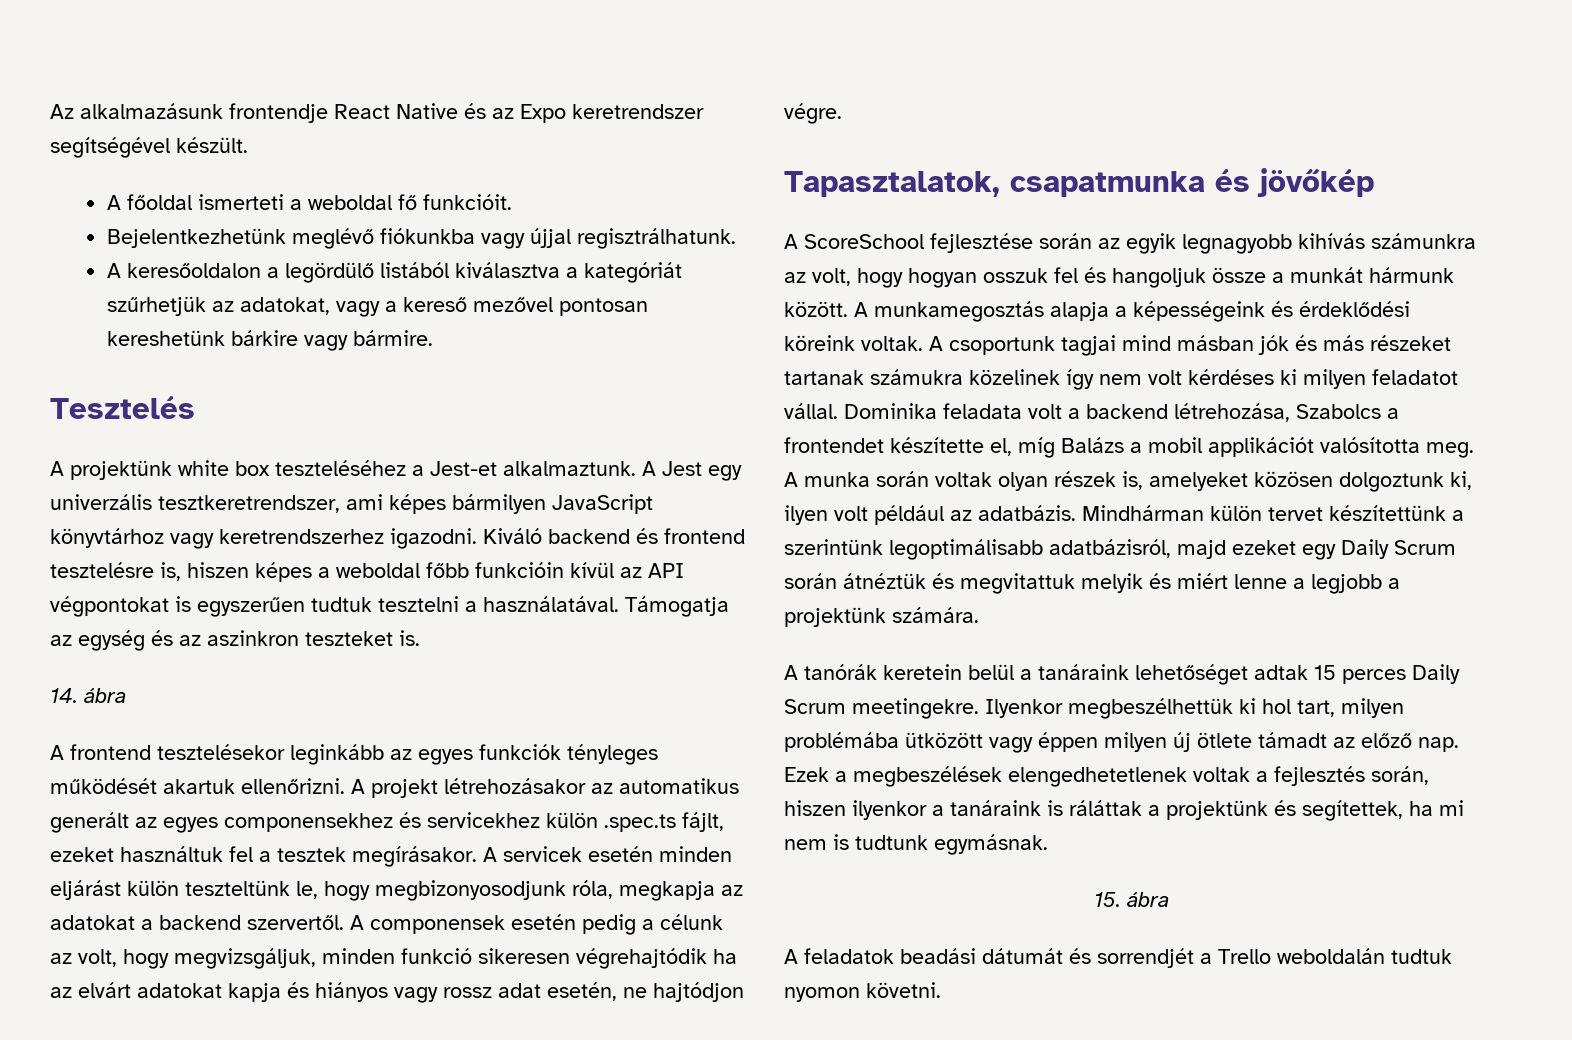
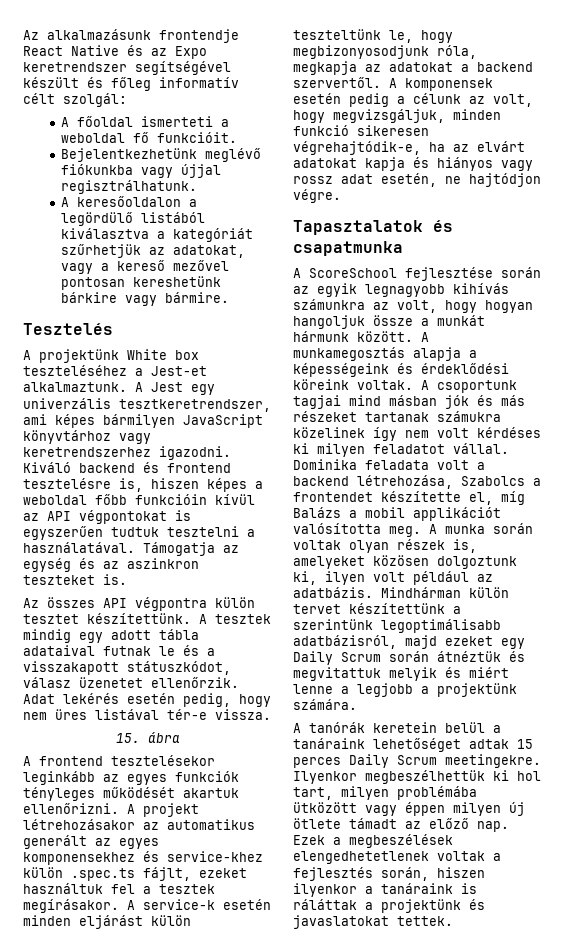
[176,137,248,153] készült. -> [23,77,239,91] [23,93,127,107] készült és főleg informatív célt szolgál:
[178,460,229,476] white -> [127,349,167,360] White
[50,688,78,703] 14. -> [23,597,255,611] [23,613,271,624] [23,629,199,643] [23,645,215,656] [23,661,231,675] [23,677,239,688] [23,693,271,707] [23,709,271,720] [115,733,140,743] Az összes API végpontra külön tesztet készítettünk. A tesztek mindig egy adott tábla adataival futnak le és a visszakapott státuszkódot, válasz üzenetet ellenőrzik. Adat lekérés esetén pedig, hogy nem üres listával tér-e vissza. // 15.
[224,812,540,832] componensekhez és servicekhez -> [23,851,263,865] komponensekhez és service-khez
[503,846,582,862] servicek -> [143,899,215,910] service-k
[370,915,505,934] componensek -> [405,78,493,91] komponensek
[576,948,707,969] végrehajtódik -> [293,141,421,155] végrehajtódik-e,
[784,171,1000,197] Tapasztalatok, -> [293,220,453,235] Tapasztalatok és
[1215,168,1374,197] és jövőkép -> (403, 248) none
[983,267,1106,283] osszuk fel és -> (533, 306) none
[1302,800,1464,821] [784,834,1048,855] [1094,892,1169,907] [784,948,1452,968] [784,982,941,1002] segítettek, ha mi nem is tudtunk egymásnak. // 15. ábra // A feladatok beadási dátumát és sorrendjét a Trello weboldalán tudtuk nyomon követni. -> [293,915,453,929] javaslatokat tettek.

